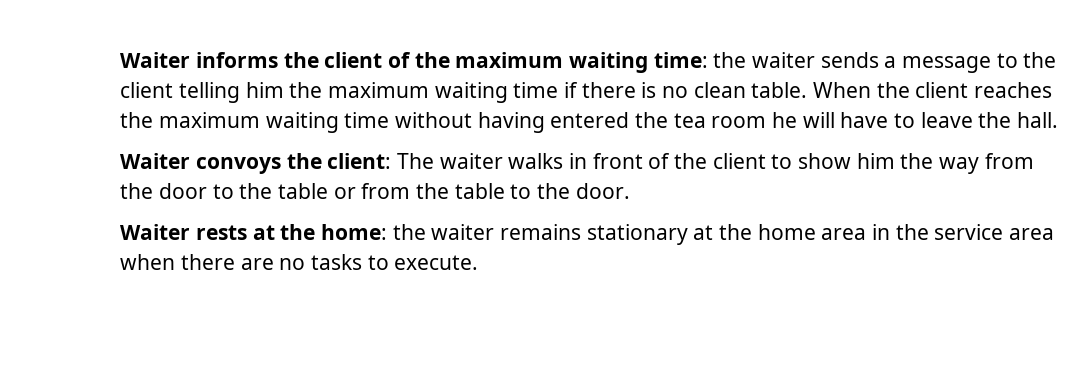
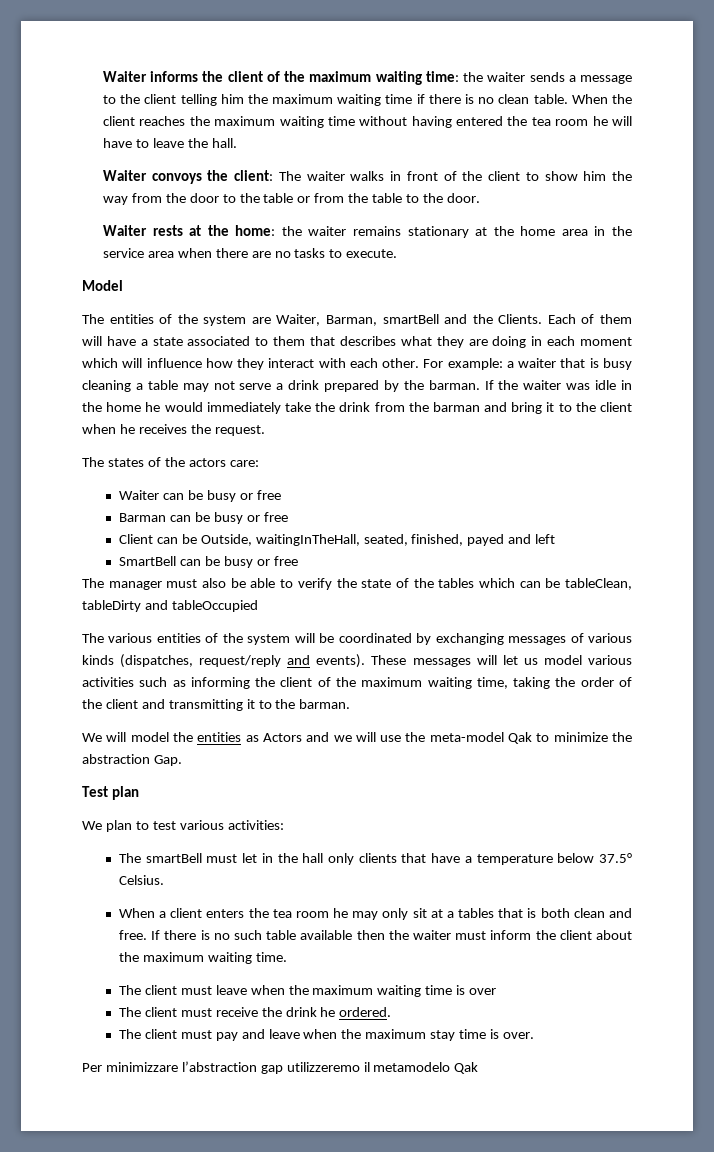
(479, 262) none -> [82,280,123,291] [82,314,632,326] [82,336,632,348] [82,358,632,370] [82,380,632,392] [82,402,632,414] [82,424,265,436] [82,457,259,467] [118,490,281,502] [118,512,288,524] [118,534,556,546] [118,556,298,568] [82,578,632,590] [82,600,258,612] [82,633,632,645] [82,654,632,668] [82,677,632,689] [82,699,351,711] [82,732,632,744] [82,754,182,766] [82,786,139,800] [82,820,284,832] [118,853,632,865] [118,875,164,885] [118,908,632,920] [118,930,633,940] [118,952,287,964] [118,985,497,997] [118,1007,392,1017] [118,1029,534,1041] [82,1061,479,1074] // Model // The entities of the system are Waiter, Barman, smartBell and the Clients. Each of them will have a state associated to them that describes what they are doing in each moment which will influence how they interact with each other. For example: a waiter that is busy cleaning a table may not serve a drink prepared by the barman. If the waiter was idle in the home he would immediately take the drink from the barman and bring it to the client when he receives the request. // The states of the actors care: // Waiter can be busy or free // Barman can be busy or free // Client can be Outside, waitingInTheHall, seated, finished, payed and left // SmartBell can be busy or free // The manager must also be able to verify the state of the tables which can be tableClean, tableDirty and tableOccupied // The various entities of the system will be coordinated by exchanging messages of various kinds (dispatches, request/reply and events). These messages will let us model various activities such as informing the client of the maximum waiting time, taking the order of the client and transmitting it to the barman. // We will model the entities as Actors and we will use the meta-model Qak to minimize the abstraction Gap. // Test plan // We plan to test various activities: // The smartBell must let in the hall only clients that have a temperature below 37.5° Celsius. // When a client enters the tea room he may only sit at a tables that is both clean and free. If there is no such table available then the waiter must inform the client about the maximum waiting time. // The client must leave when the maximum waiting time is over // The client must receive the drink he ordered. // The client must pay and leave when the maximum stay time is over. // Per minimizzare l’abstraction gap utilizzeremo il metamodelo Qak

